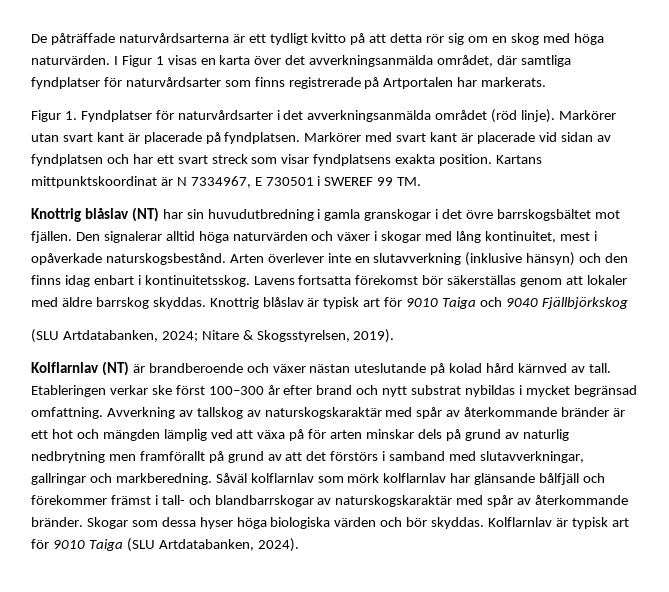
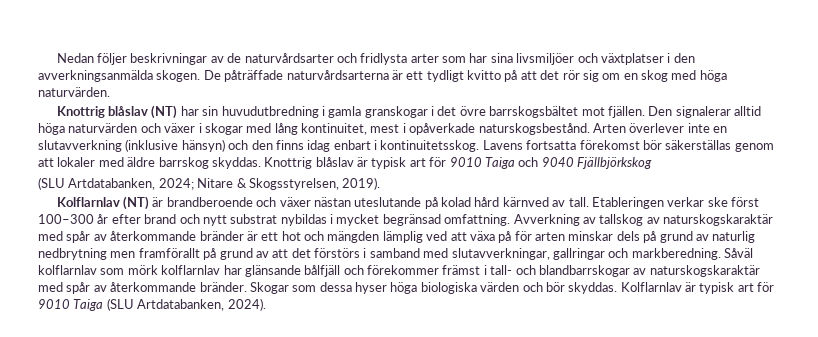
(31, 38) none -> [56,53,695,65] [38,70,201,82] Nedan följer beskrivningar av de naturvårdsarter och fridlysta arter som har sina livsmiljöer och växtplatser i den avverkningsanmälda skogen.
[390,33,423,43] detta -> [540,70,560,80] det
[113,55,571,67] [31,77,547,89] [31,109,617,123] [31,132,611,144] [31,154,543,166] [31,176,422,188] I Figur 1 visas en karta över det avverkningsanmälda området, där samtliga fyndplatser för naturvårdsarter som finns registrerade på Artportalen har markerats. // Figur 1. Fyndplatser för naturvårdsarter i det avverkningsanmälda området (röd linje). Markörer utan svart kant är placerade på fyndplatsen. Markörer med svart kant är placerade vid sidan av fyndplatsen och har ett svart streck som visar fyndplatsens exakta position. Kartans mittpunktskoordinat är N 7334967, E 730501 i SWEREF 99 TM. -> (110, 92) none

